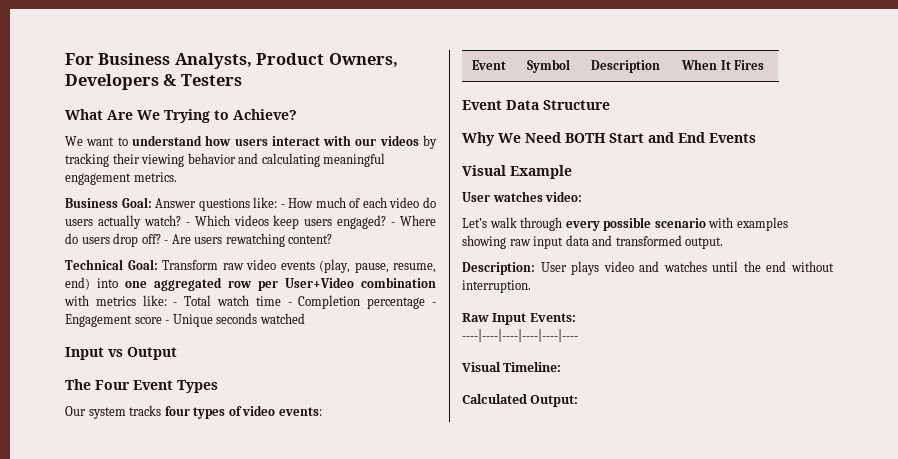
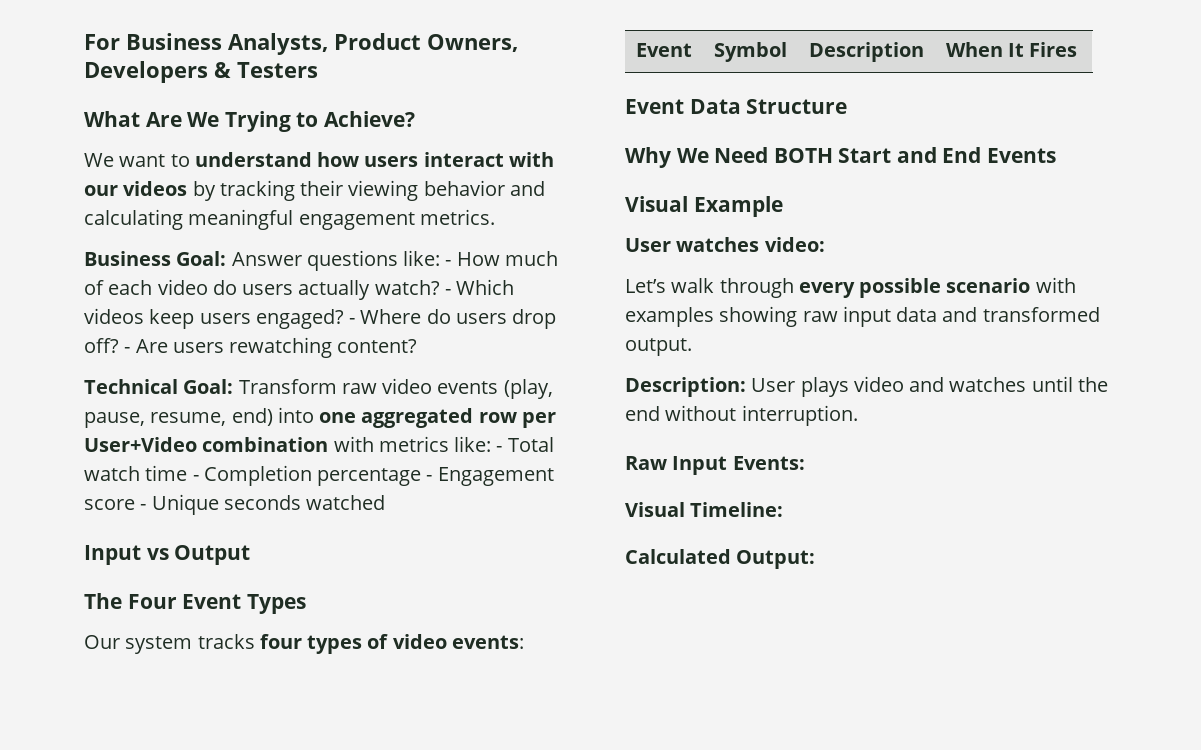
[462,329,578,342] // ----|----|----|----|----|---- -> (805, 463) none

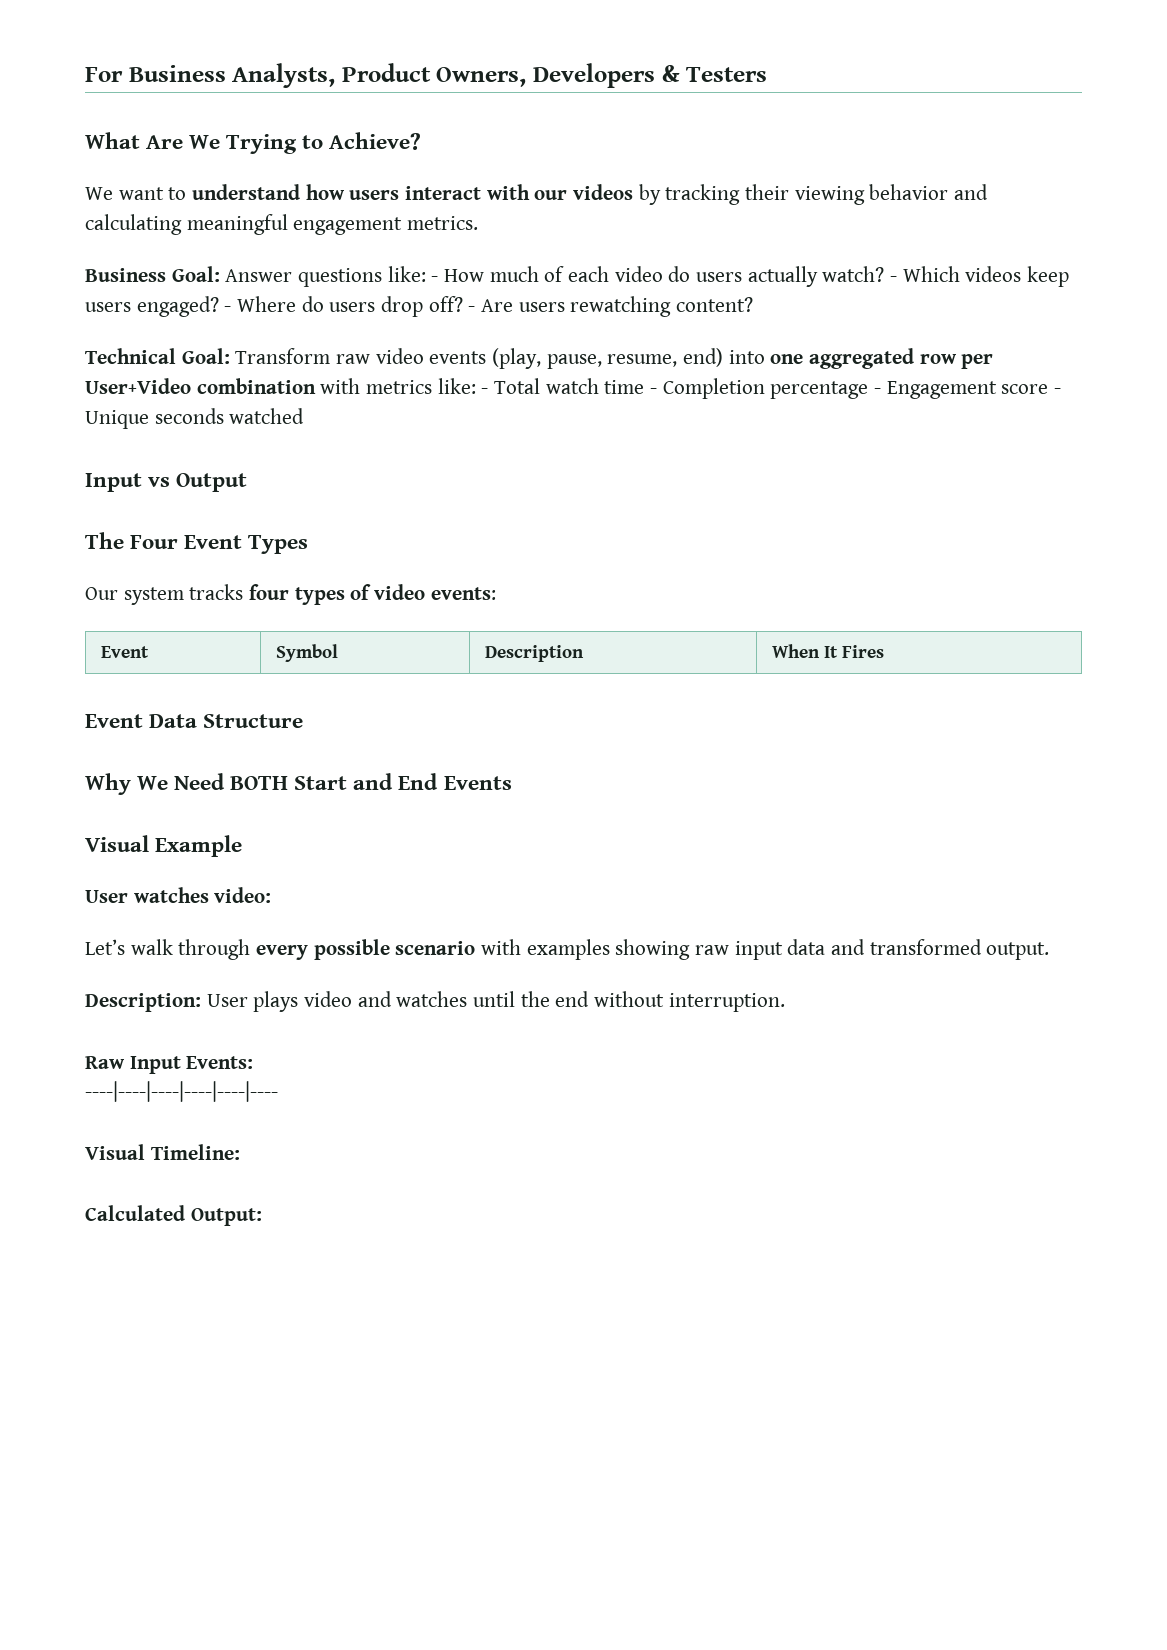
(805, 463) none -> [85,1081,278,1102] // ----|----|----|----|----|----

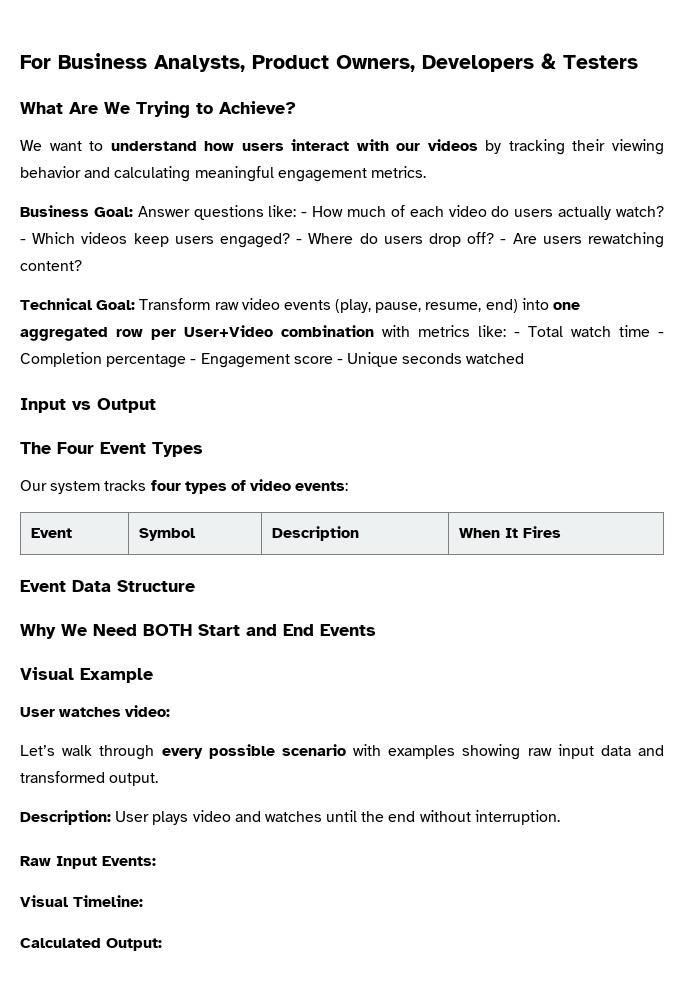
[85,1081,278,1102] // ----|----|----|----|----|---- -> (156, 861) none

